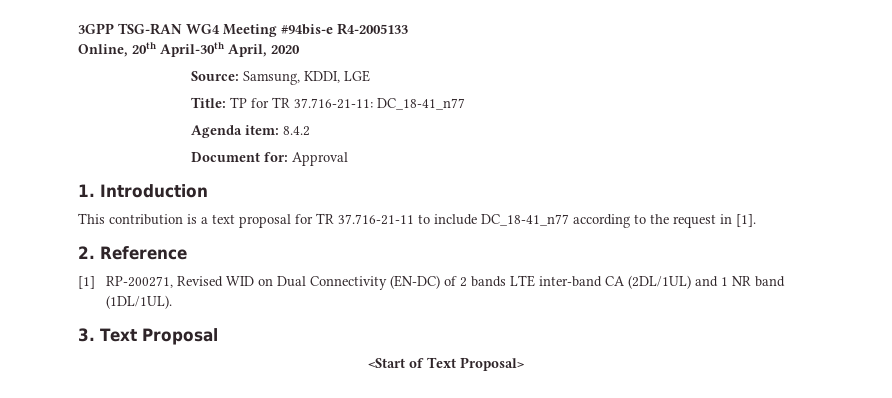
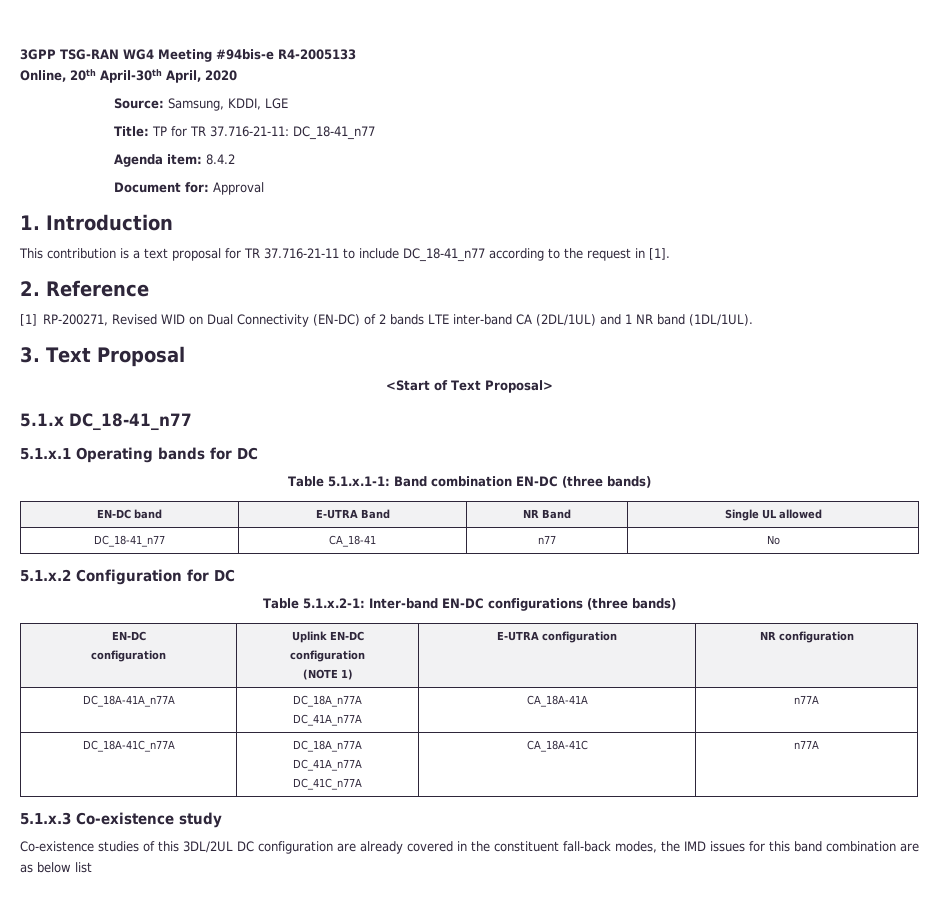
(524, 364) none -> [20,413,192,431] [20,447,258,463] [288,476,651,488] [97,509,162,519] [315,509,390,519] [523,509,571,519] [724,509,822,521] [94,535,165,547] [329,535,376,547] [538,535,556,544] [766,535,780,545] [20,569,235,585] [263,598,676,611] [111,631,146,641] [91,650,166,662] [291,631,364,643] [290,650,365,662] [302,669,353,680] [497,631,617,643] [759,631,854,643] [82,695,175,707] [293,695,362,707] [293,714,362,726] [526,695,588,707] [794,695,819,704] [82,740,175,752] [293,740,362,752] [293,759,362,771] [293,778,362,790] [526,740,588,752] [794,740,819,749] [20,812,222,828] [20,841,919,854] [20,862,92,873] // 5.1.x DC_18-41_n77 // 5.1.x.1 Operating bands for DC // Table 5.1.x.1-1: Band combination EN-DC (three bands) // EN-DC band | E-UTRA Band | NR Band | Single UL allowed // DC_18-41_n77 | CA_18-41 | n77 | No // 5.1.x.2 Configuration for DC // Table 5.1.x.2-1: Inter-band EN-DC configurations (three bands) // EN-DC // configuration | Uplink EN-DC // configuration // (NOTE 1) | E-UTRA configuration | NR configuration // DC_18A-41A_n77A | DC_18A_n77A // DC_41A_n77A | CA_18A-41A | n77A // DC_18A-41C_n77A | DC_18A_n77A // DC_41A_n77A // DC_41C_n77A | CA_18A-41C | n77A // 5.1.x.3 Co-existence study // Co-existence studies of this 3DL/2UL DC configuration are already covered in the constituent fall-back modes, the IMD issues for this band combination are as below list

